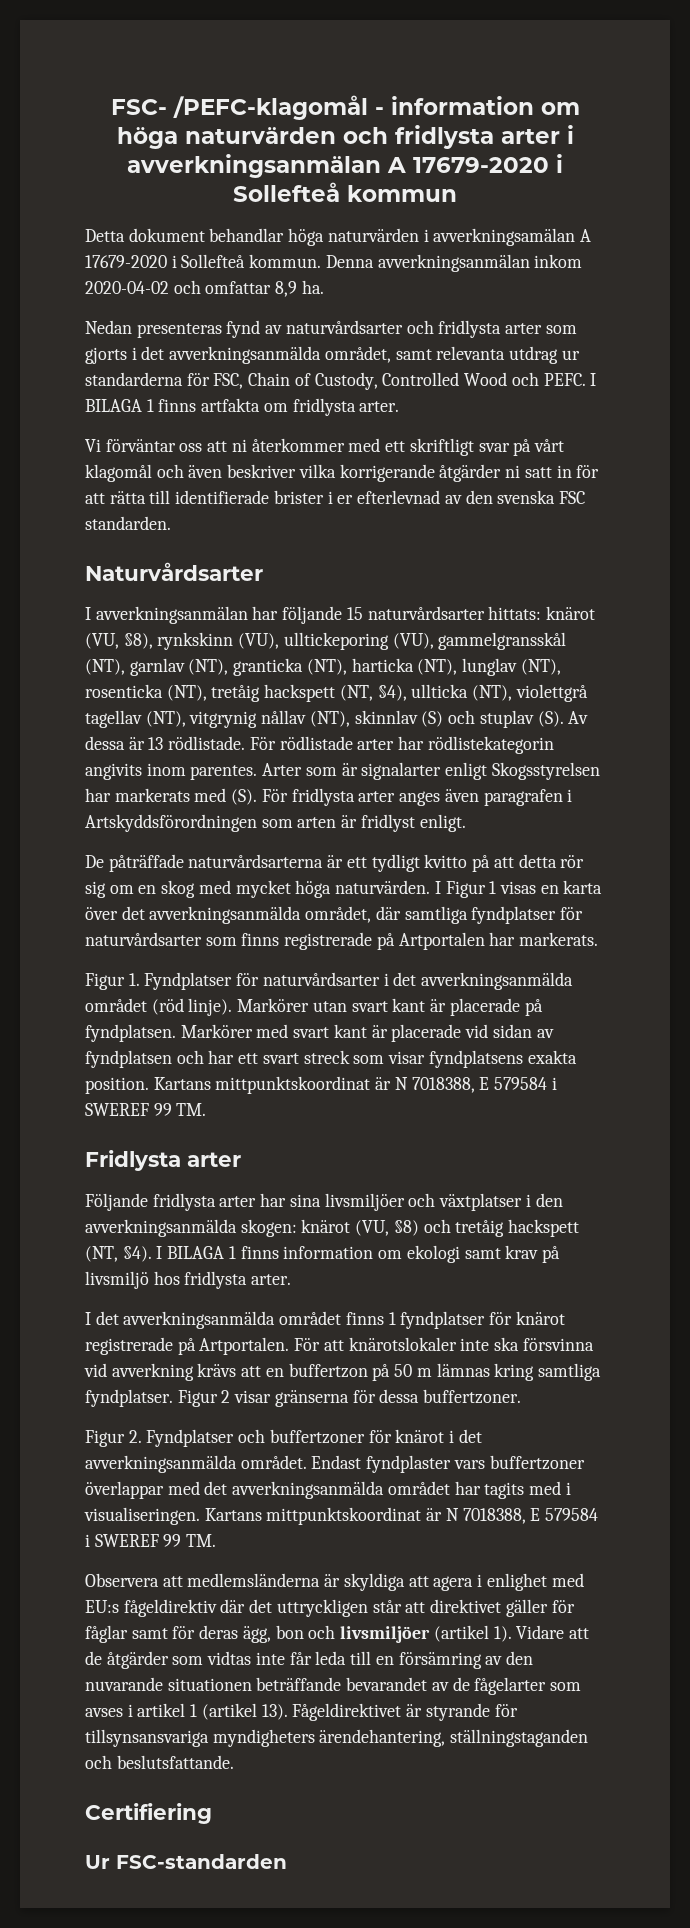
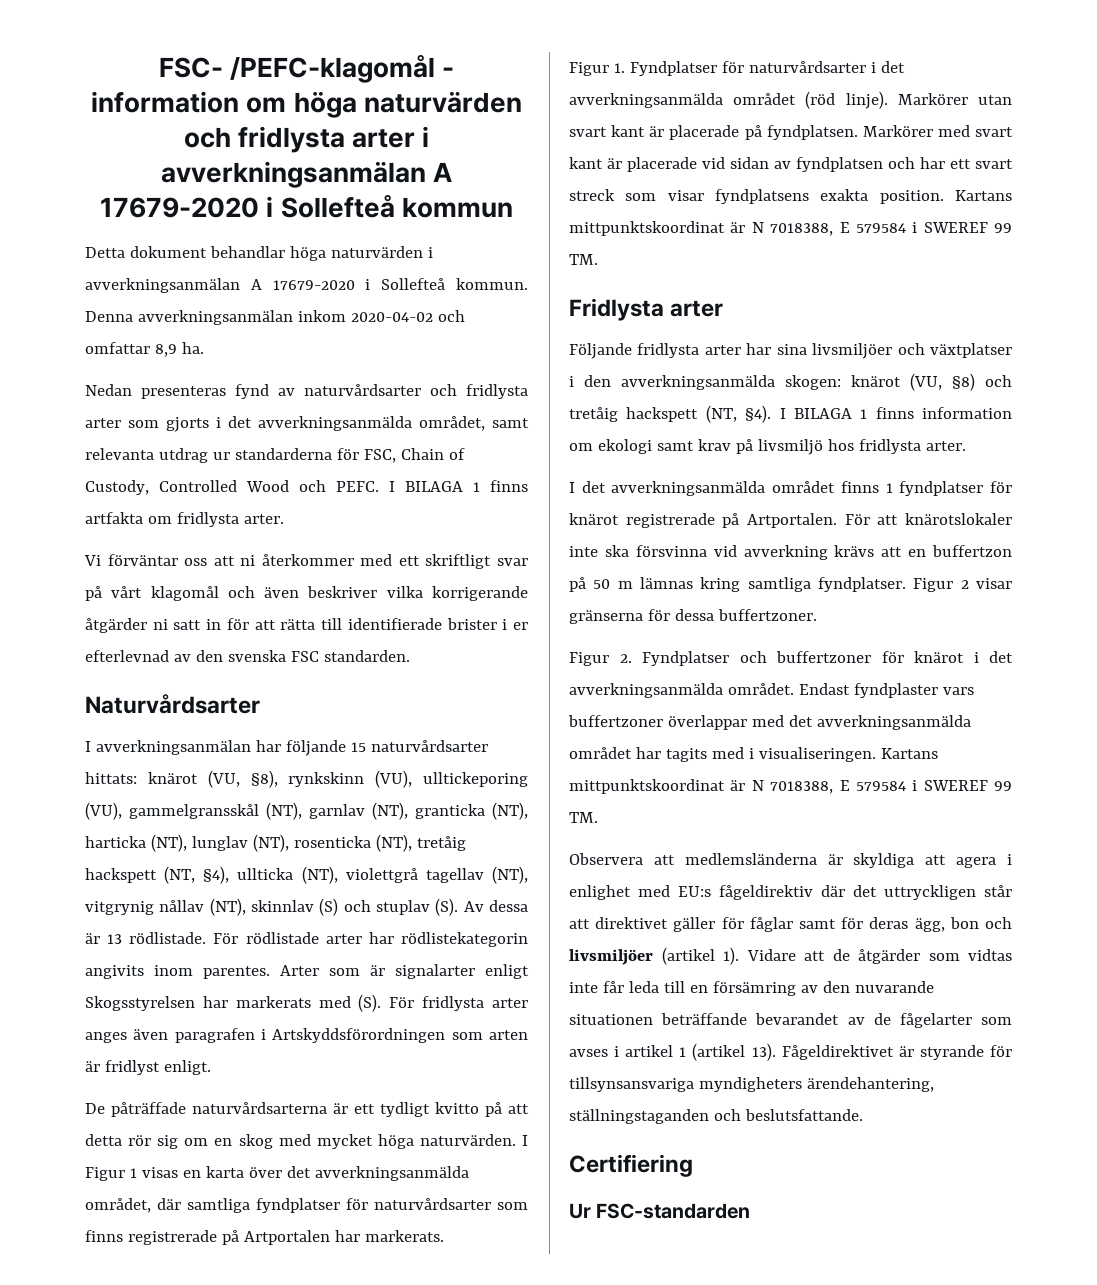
[433,228,576,246] avverkningsamälan -> [85,278,240,293] avverkningsanmälan

